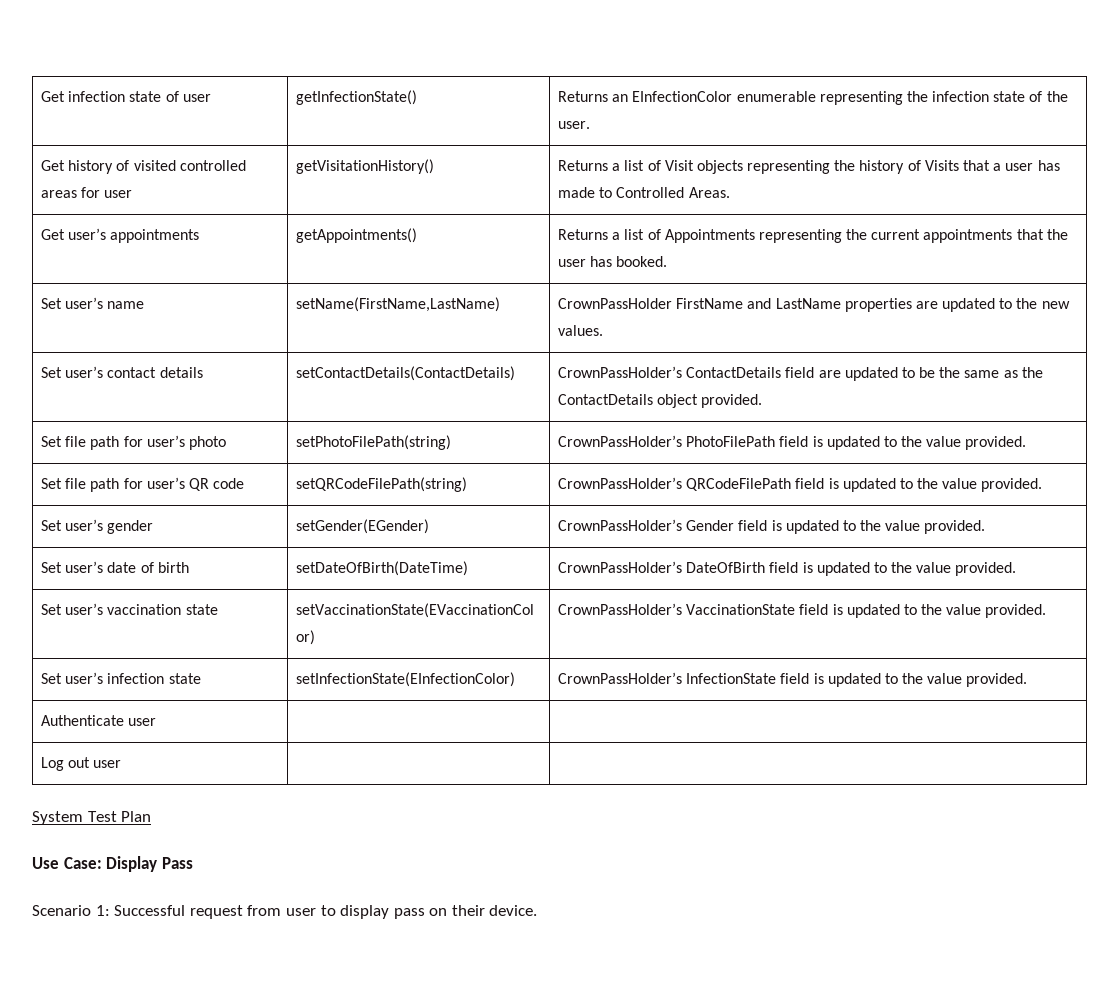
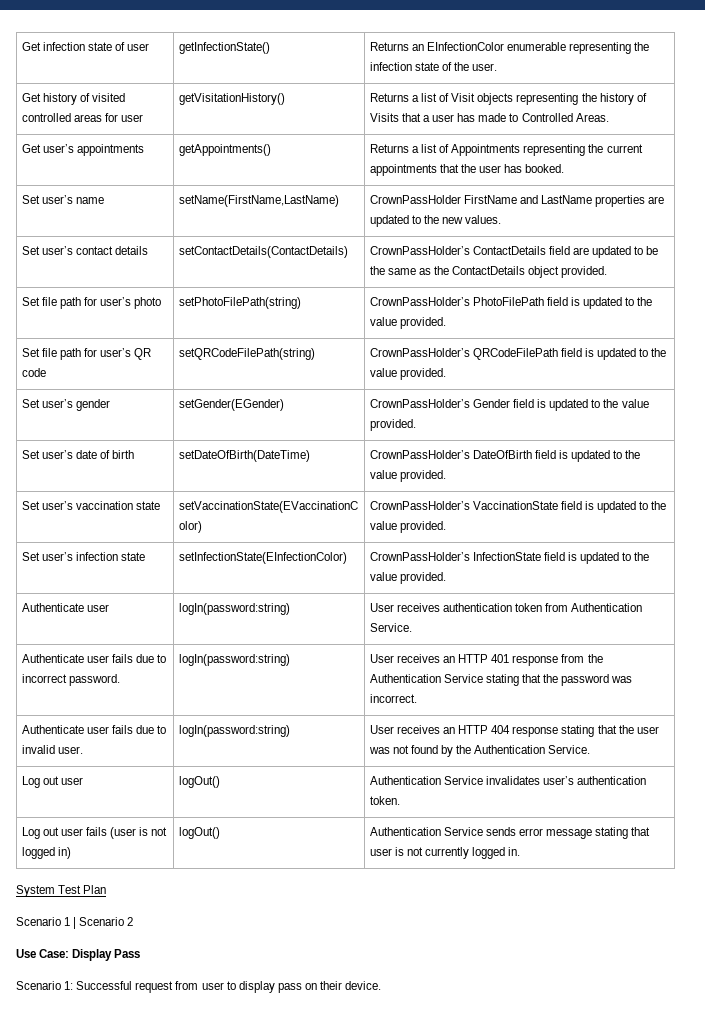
[40,757,122,771] [32,811,152,825] | // Log out user | | // System Test Plan -> [178,603,290,615] [369,603,643,612] [369,623,412,632] [21,654,167,663] [21,674,120,686] [178,654,290,666] [369,654,603,666] [369,674,633,686] [369,694,417,703] [21,725,167,734] [21,745,83,754] [178,725,290,737] [369,725,659,737] [368,745,591,757] [21,776,84,788] [178,776,220,788] [369,776,647,785] [369,796,400,805] [21,827,168,839] [21,847,71,859] [178,827,220,839] [369,827,651,839] [369,847,521,859] [16,885,107,897] [16,917,134,929] logIn(password:string) | User receives authentication token from Authentication Service. // Authenticate user fails due to incorrect password. | logIn(password:string) | User receives an HTTP 401 response from the Authentication Service stating that the password was incorrect. // Authenticate user fails due to invalid user. | logIn(password:string) | User receives an HTTP 404 response stating that the user was not found by the Authentication Service. // Log out user | logOut() | Authentication Service invalidates user’s authentication token. // Log out user fails (user is not logged in) | logOut() | Authentication Service sends error message stating that user is not currently logged in. // System Test Plan // Scenario 1 | Scenario 2

